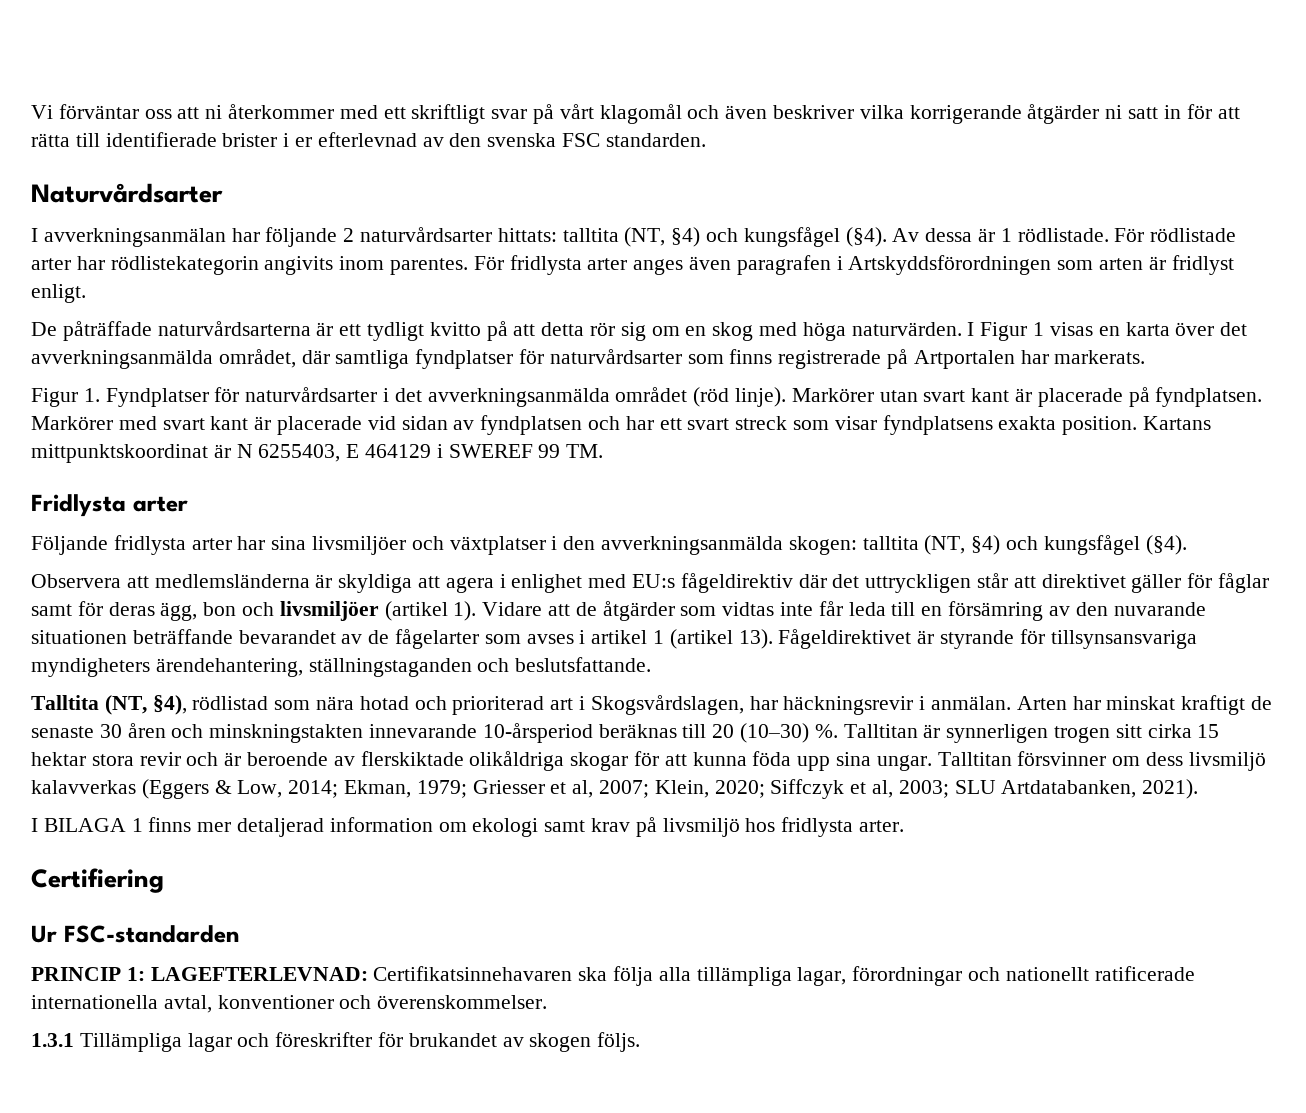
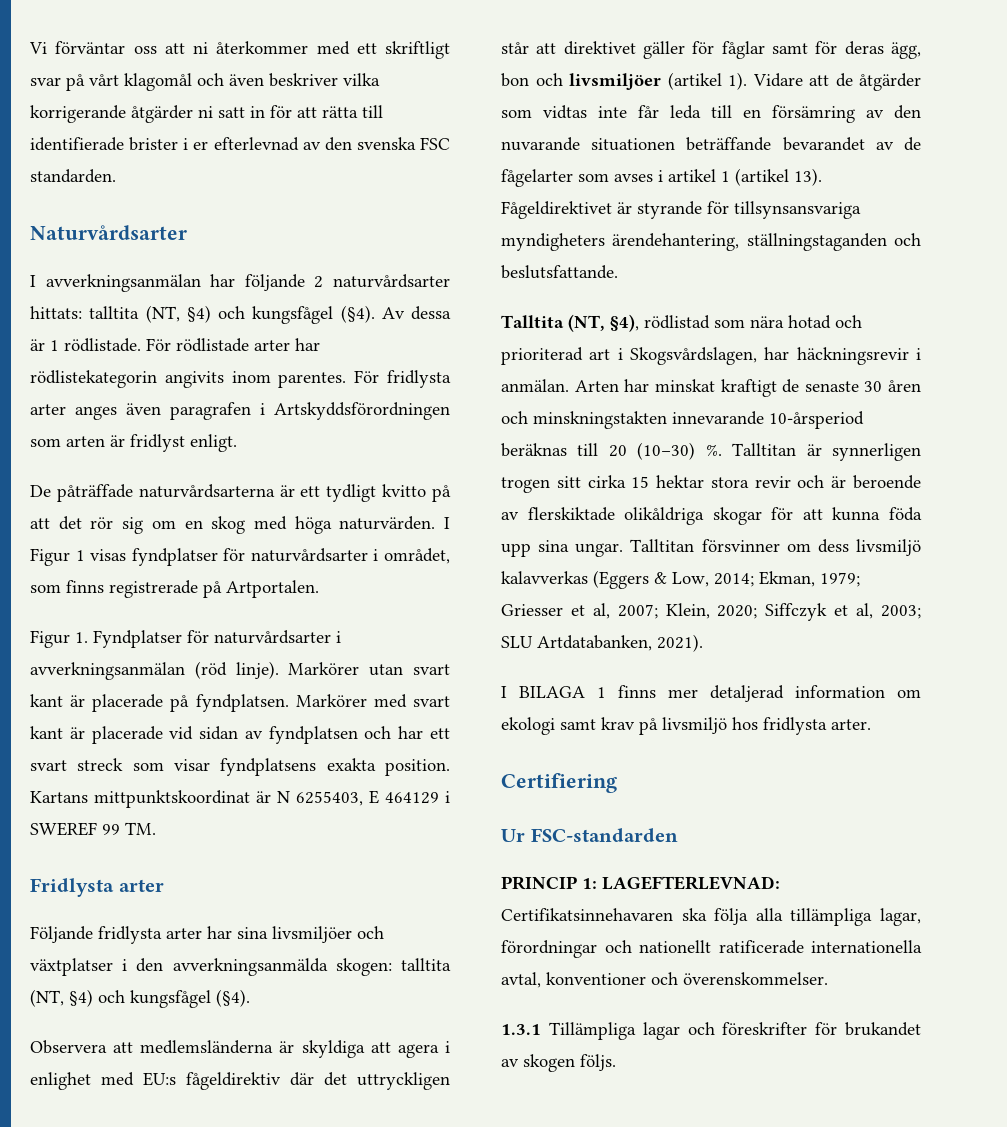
[541,322,585,336] detta -> [58,516,82,530] det
[1098,322,1248,336] [31,349,410,369] en karta över det avverkningsanmälda området, där samtliga -> (127, 555) none
(682, 356) none -> [373,548,450,564] i området,
[913,350,1146,369] Artportalen har markerats. -> [226,580,319,598] Artportalen.
[394,387,688,407] det avverkningsanmälda området -> [30,662,185,680] avverkningsanmälan

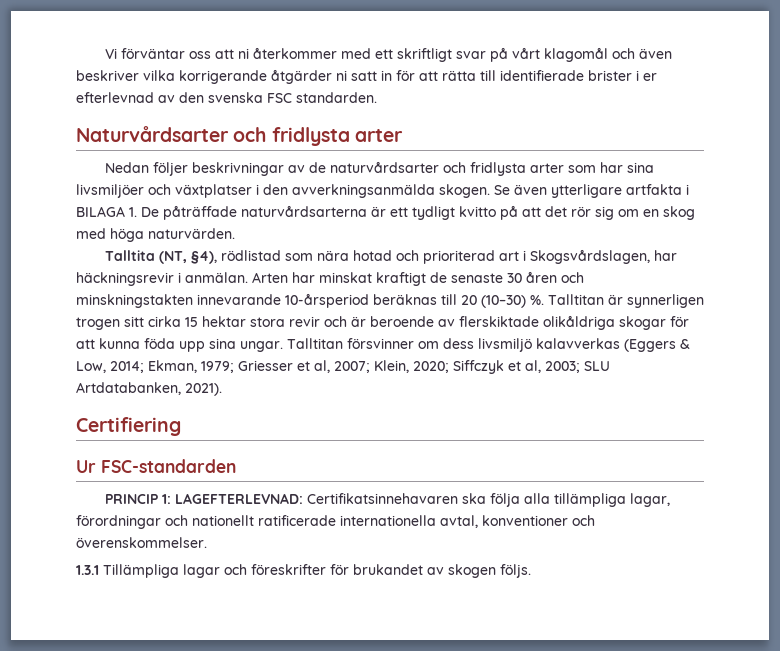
[30,274,450,292] [30,305,451,324] [30,338,320,352] [30,370,452,388] [30,402,450,420] [30,434,237,452] // I avverkningsanmälan har följande 2 naturvårdsarter hittats: talltita (NT, §4) och kungsfågel (§4). Av dessa är 1 rödlistade. För rödlistade arter har rödlistekategorin angivits inom parentes. För fridlysta arter anges även paragrafen i Artskyddsförordningen som arten är fridlyst enligt. // -> [233,127,403,146] [105,161,655,176] [76,184,689,198] [76,206,137,217] och fridlysta arter // Nedan följer beskrivningar av de naturvårdsarter och fridlysta arter som har sina livsmiljöer och växtplatser i den avverkningsanmälda skogen. Se även ytterligare artfakta i BILAGA 1.
[443,517,450,529] [30,548,450,566] [30,580,319,598] [30,630,341,648] [30,661,451,680] [30,694,451,712] [30,726,450,744] [30,758,450,776] [30,790,450,808] [30,822,156,836] [30,878,164,897] [30,926,384,944] [30,958,451,976] [30,989,250,1008] [30,1040,451,1058] [30,1072,450,1090] [501,41,921,59] [501,72,921,91] [501,105,921,123] [501,137,921,151] [501,168,822,187] [501,201,861,219] [501,233,921,251] [501,265,618,279] I Figur 1 visas fyndplatser för naturvårdsarter i området, som finns registrerade på Artportalen. // Figur 1. Fyndplatser för naturvårdsarter i avverkningsanmälan (röd linje). Markörer utan svart kant är placerade på fyndplatsen. Markörer med svart kant är placerade vid sidan av fyndplatsen och har ett svart streck som visar fyndplatsens exakta position. Kartans mittpunktskoordinat är N 6255403, E 464129 i SWEREF 99 TM. // Fridlysta arter // Följande fridlysta arter har sina livsmiljöer och växtplatser i den avverkningsanmälda skogen: talltita (NT, §4) och kungsfågel (§4). // Observera att medlemsländerna är skyldiga att agera i enlighet med EU:s fågeldirektiv där det uttryckligen står att direktivet gäller för fåglar samt för deras ägg, bon och livsmiljöer (artikel 1). Vidare att de åtgärder som vidtas inte får leda till en försämring av den nuvarande situationen beträffande bevarandet av de fågelarter som avses i artikel 1 (artikel 13). Fågeldirektivet är styrande för tillsynsansvariga myndigheters ärendehantering, ställningstaganden och beslutsfattande. -> (235, 233) none
[501,685,921,702] [501,717,871,735] // I BILAGA 1 finns mer detaljerad information om ekologi samt krav på livsmiljö hos fridlysta arter. -> (222, 389) none

